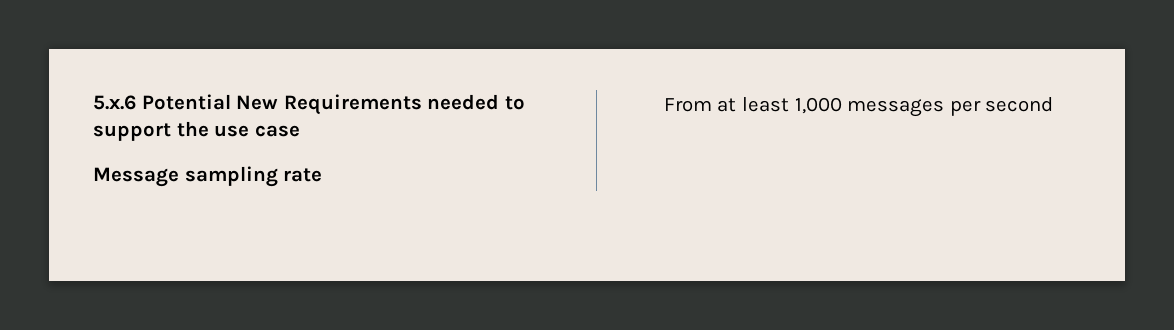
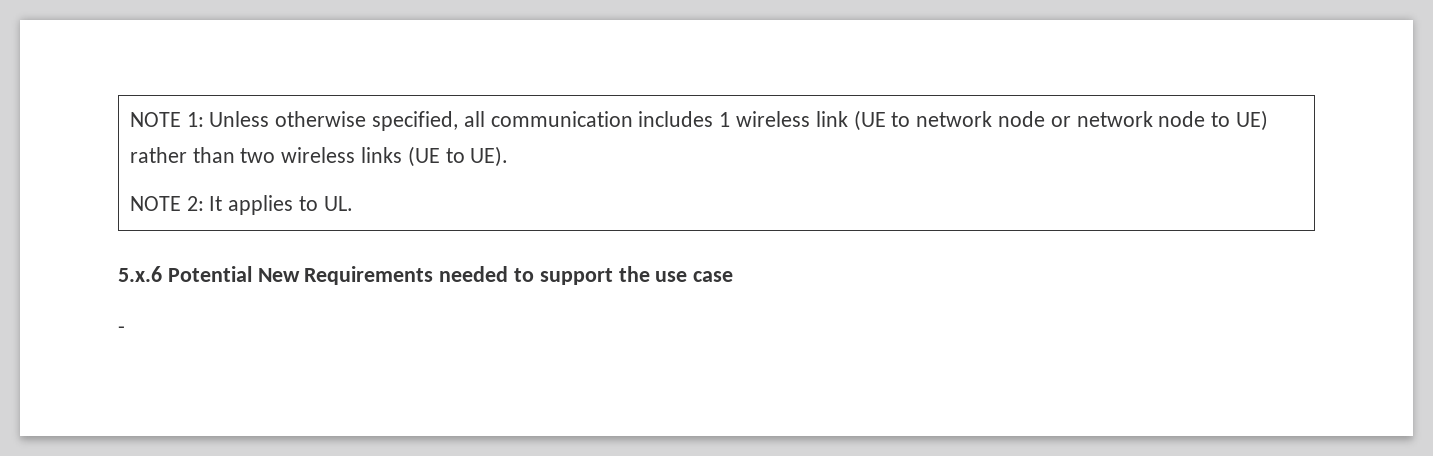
(93, 102) none -> [129,110,1269,131] [129,146,509,167] [129,195,353,215] NOTE 1: Unless otherwise specified, all communication includes 1 wireless link (UE to network node or network node to UE) rather than two wireless links (UE to UE). // NOTE 2: It applies to UL. //
[93,166,323,187] [663,97,1054,117] Message sampling rate // From at least 1,000 messages per second -> [118,326,125,334] -

